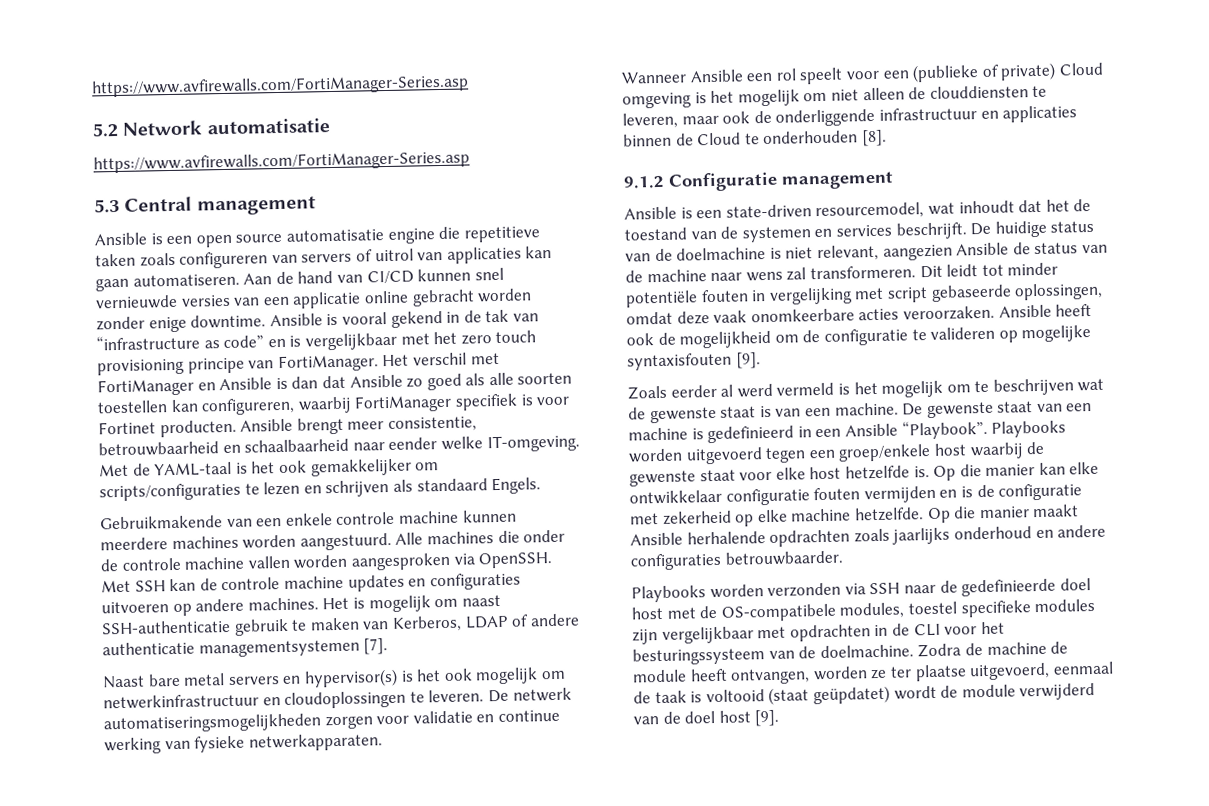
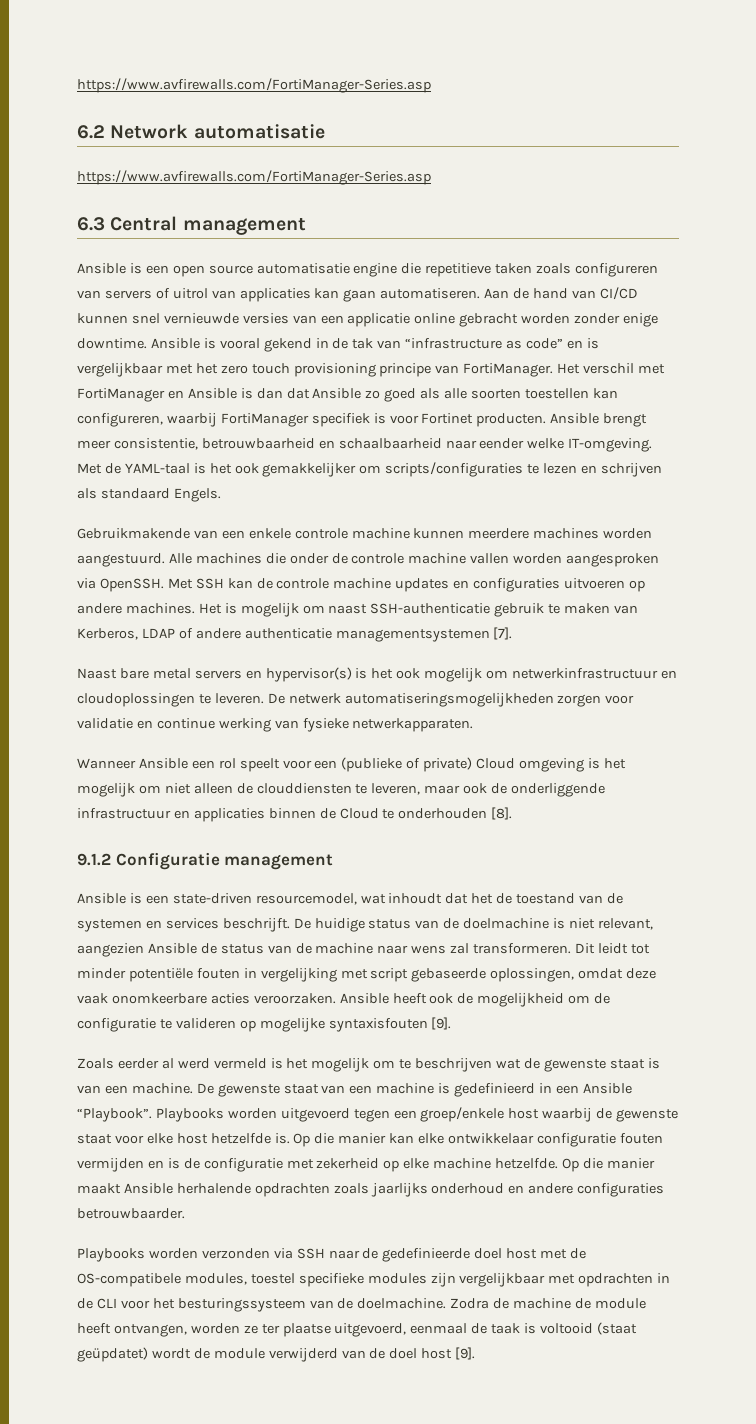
[91,74,469,98] [92,122,118,138] https://www.avfirewalls.com/FortiManager-Series.asp // 5.2 -> [77,78,431,93] [77,125,105,139] https://www.avfirewalls.com/FortiManager-Series.asp // 6.2
[94,198,120,213] 5.3 -> [77,217,105,231] 6.3

